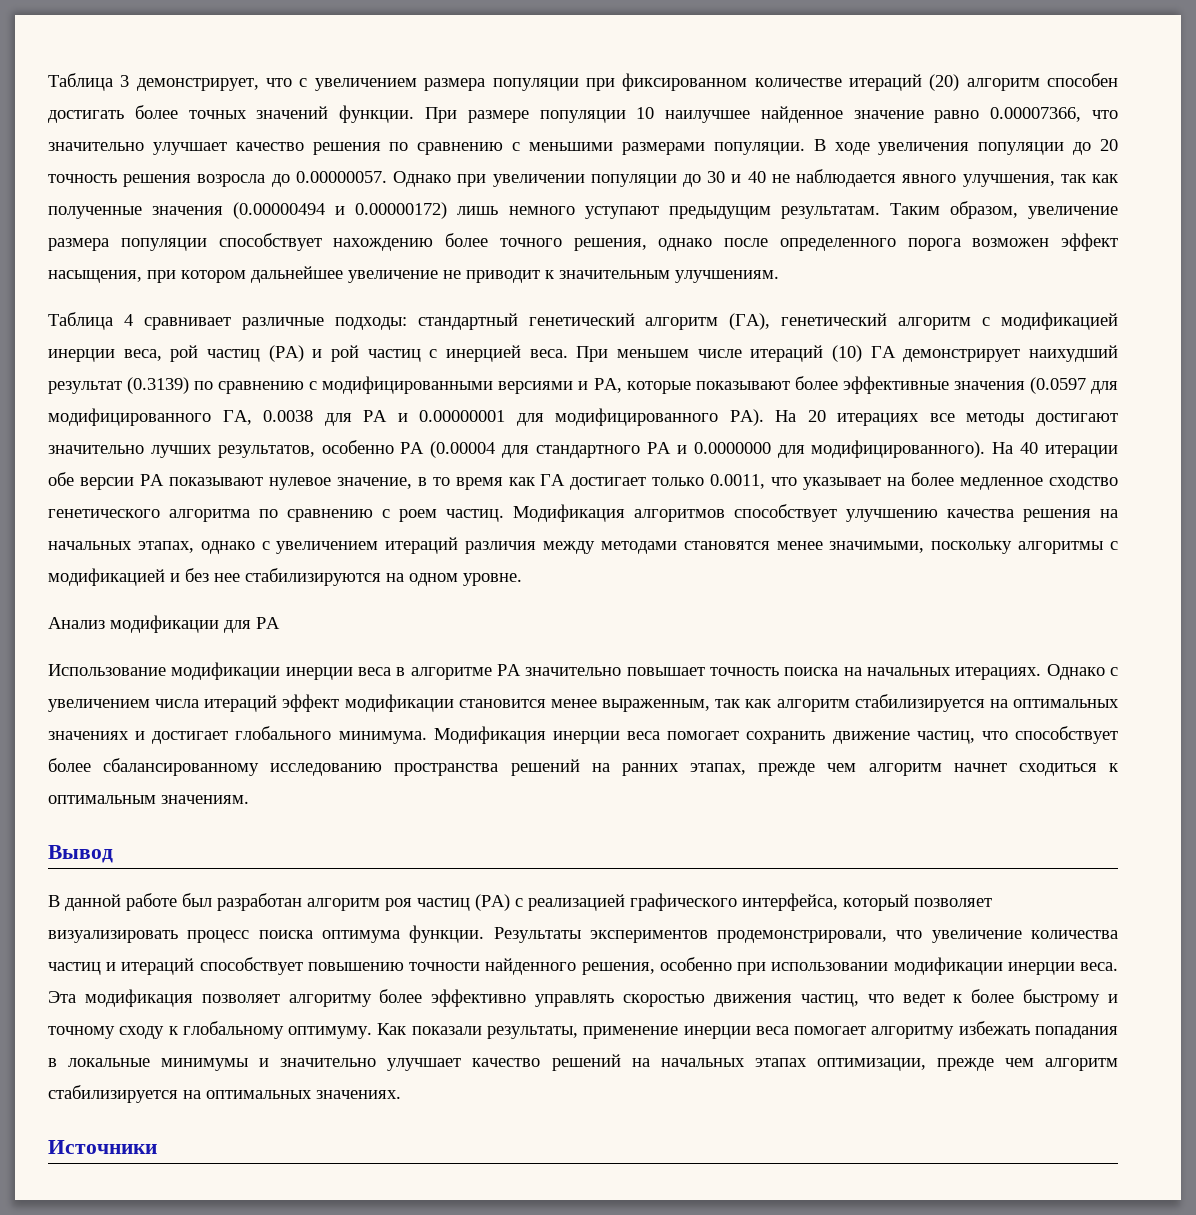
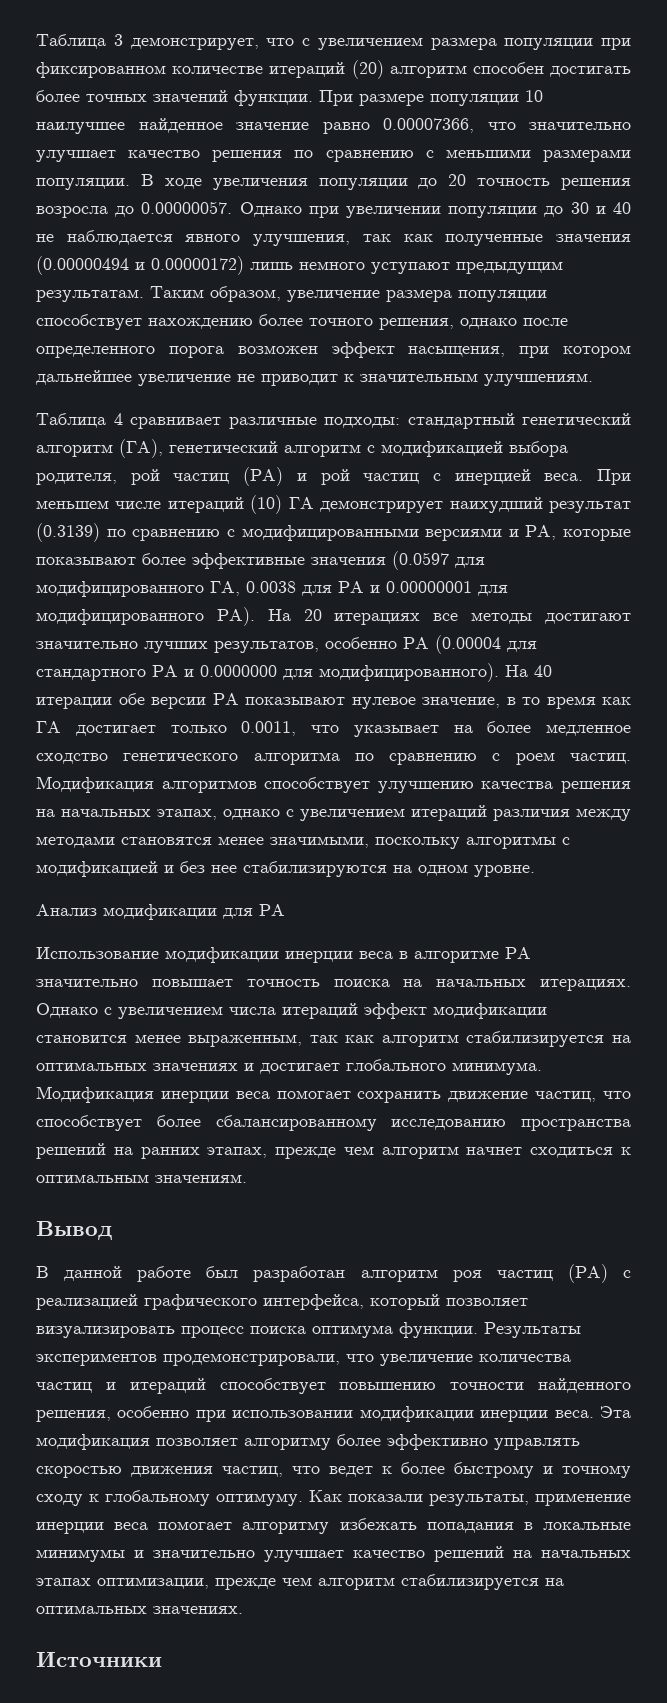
[48,349,162,362] инерции веса, -> [509,441,568,457] [36,473,117,485] выбора родителя,

